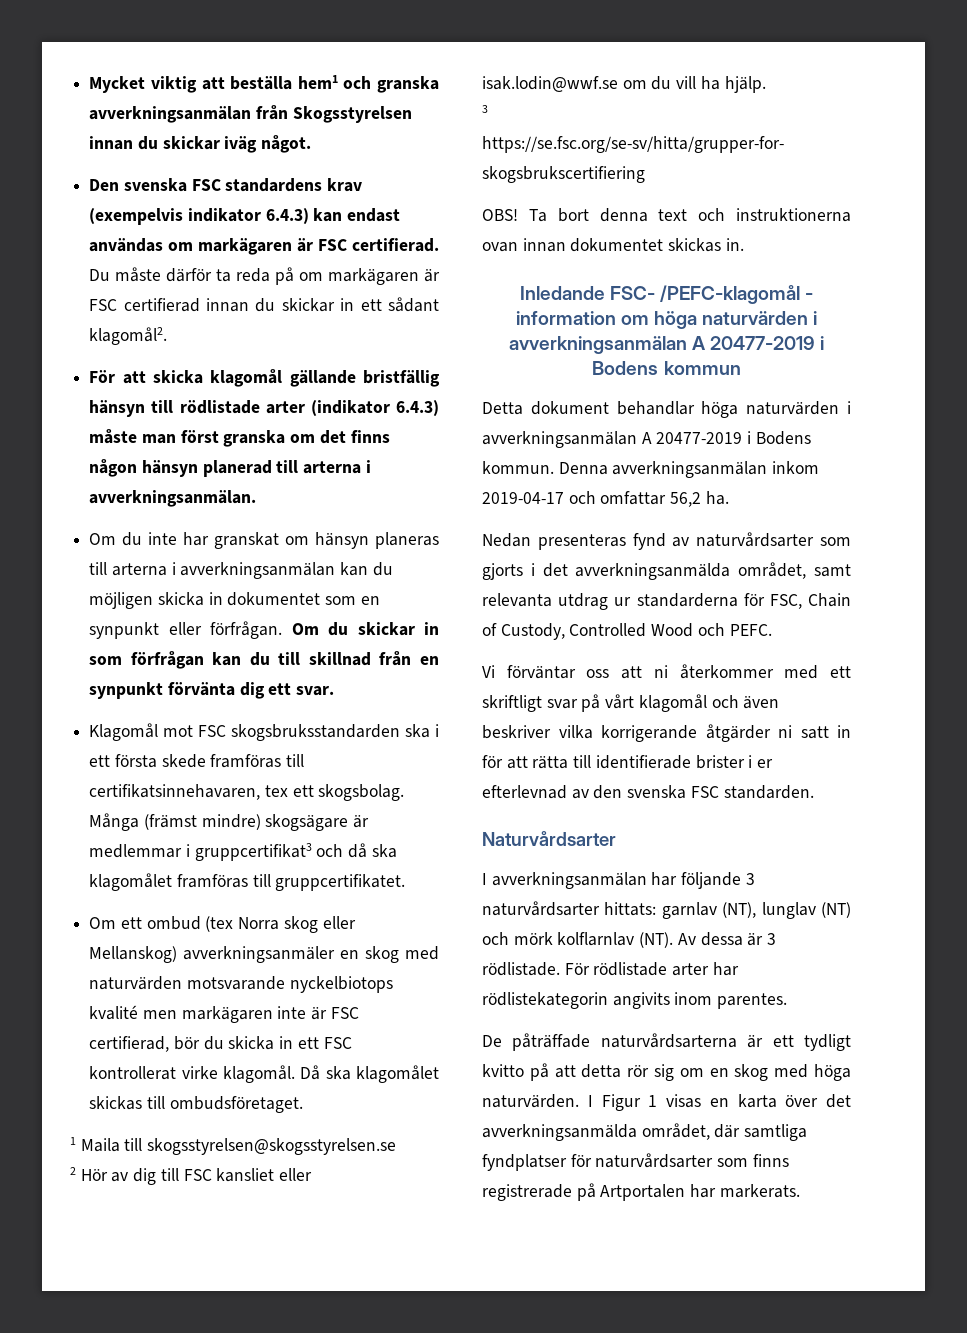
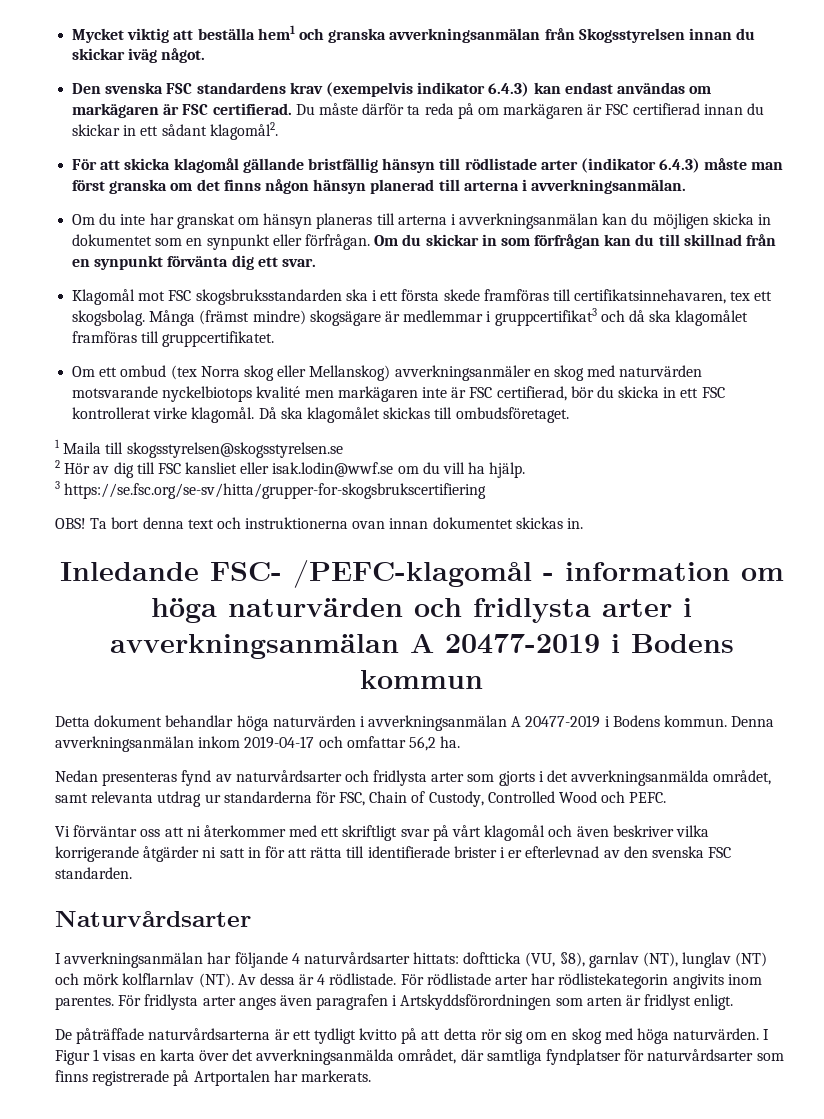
(809, 318) none -> [414,598,672,623] och fridlysta arter
(815, 539) none -> [344,770,465,786] och fridlysta arter
[745,873,755,885] 3 -> [291,953,300,964] 4
(657, 909) none -> [463,952,585,967] doftticka (VU, §8),
[767,933,777,945] 3 -> [317,974,326,985] 4
(788, 1001) none -> [118,994,734,1010] För fridlysta arter anges även paragrafen i Artskyddsförordningen som arten är fridlyst enligt.

